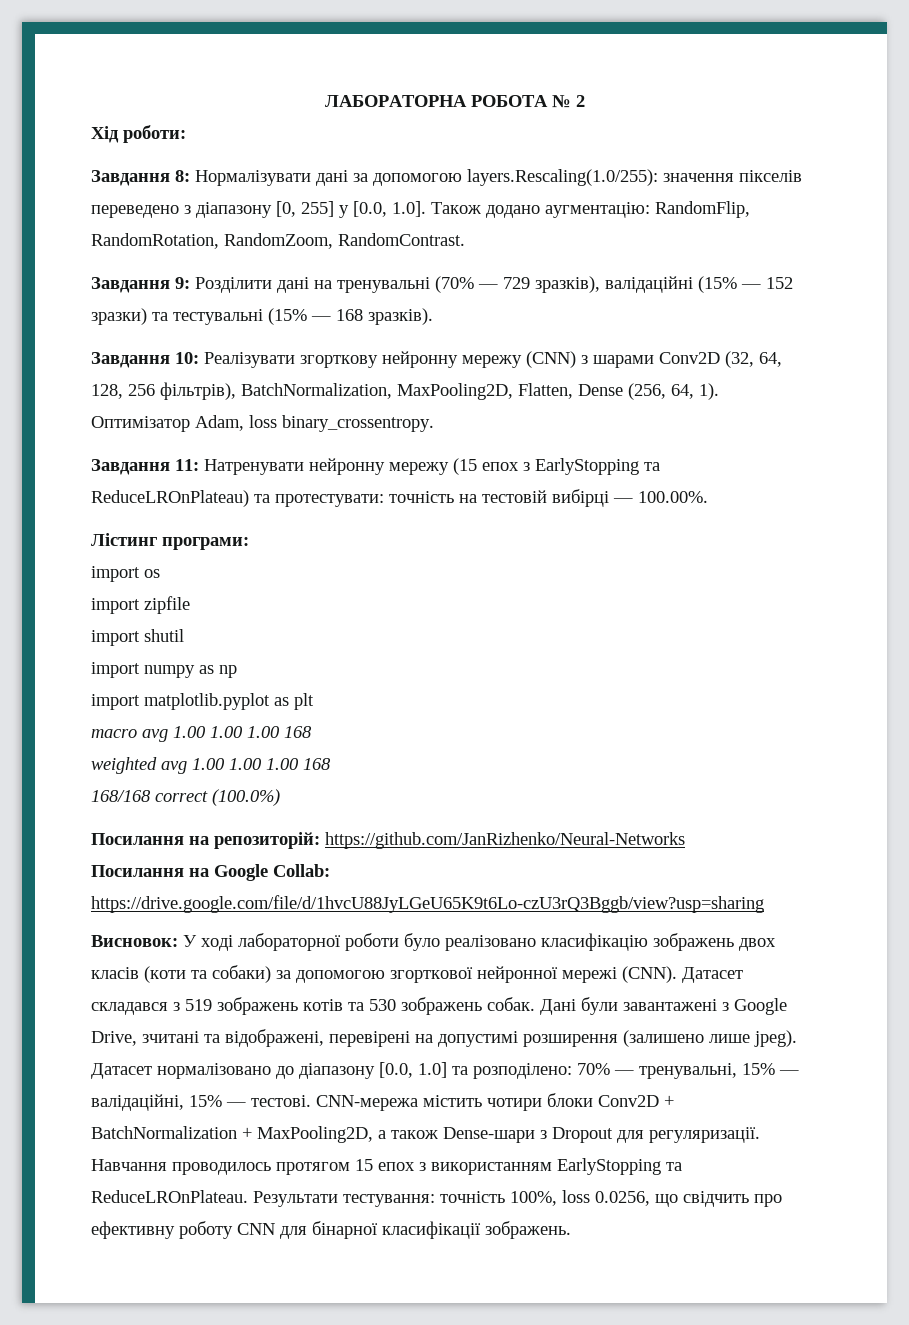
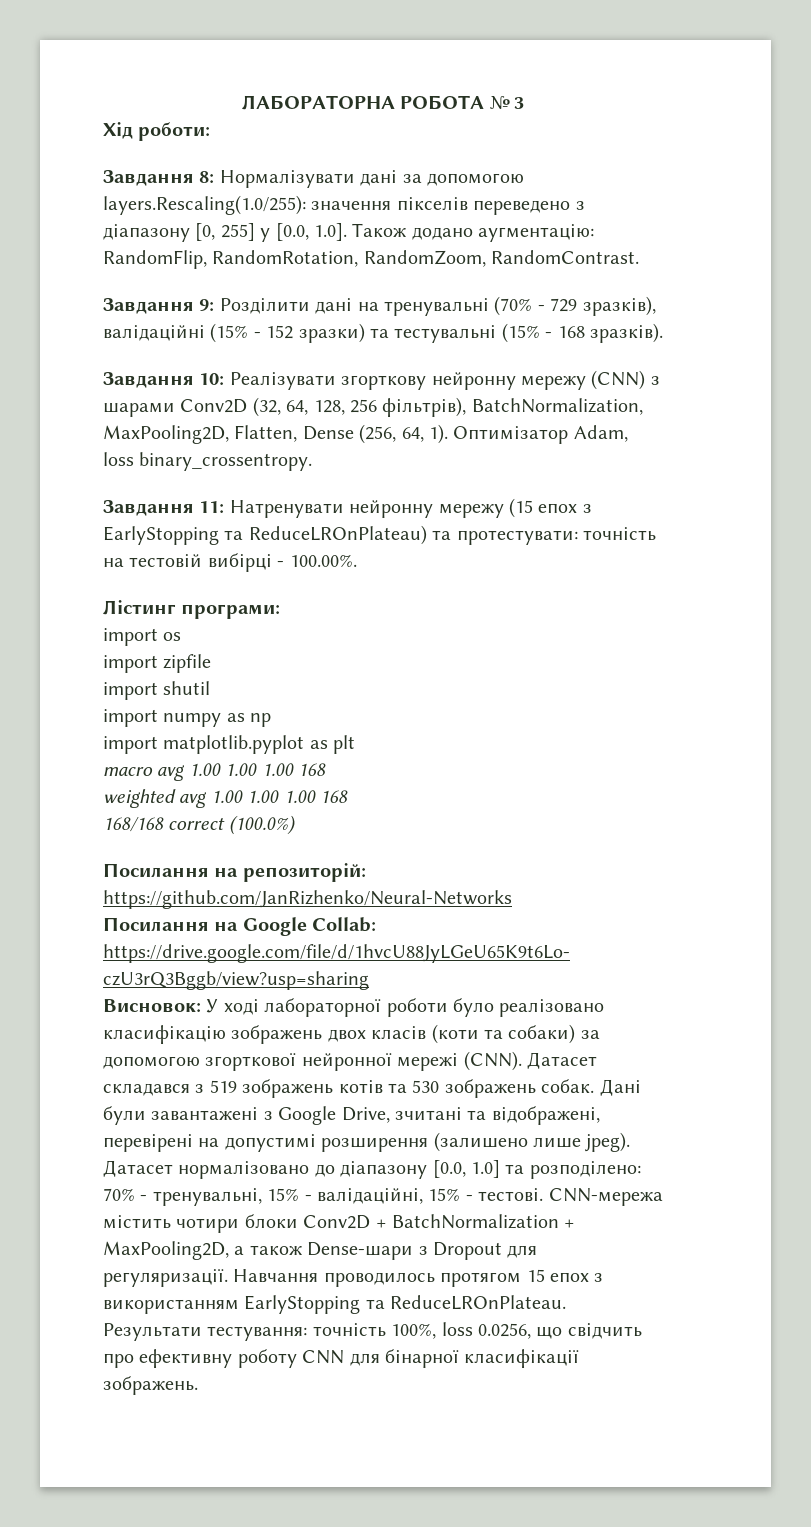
[575,95,585,107] 2 -> [514,97,525,109] 3
[478,284,498,289] — -> [537,305,545,311] -
[741,284,761,289] — -> [253,332,261,338] -
[311,316,331,321] — -> [545,332,553,338] -
[613,498,633,503] — -> [277,561,285,567] -
[614,1070,634,1075] — -> [140,1195,148,1201] -
[779,1070,799,1075] — -> [304,1195,312,1201] -
[226,1102,246,1107] — -> [465,1195,473,1201] -

